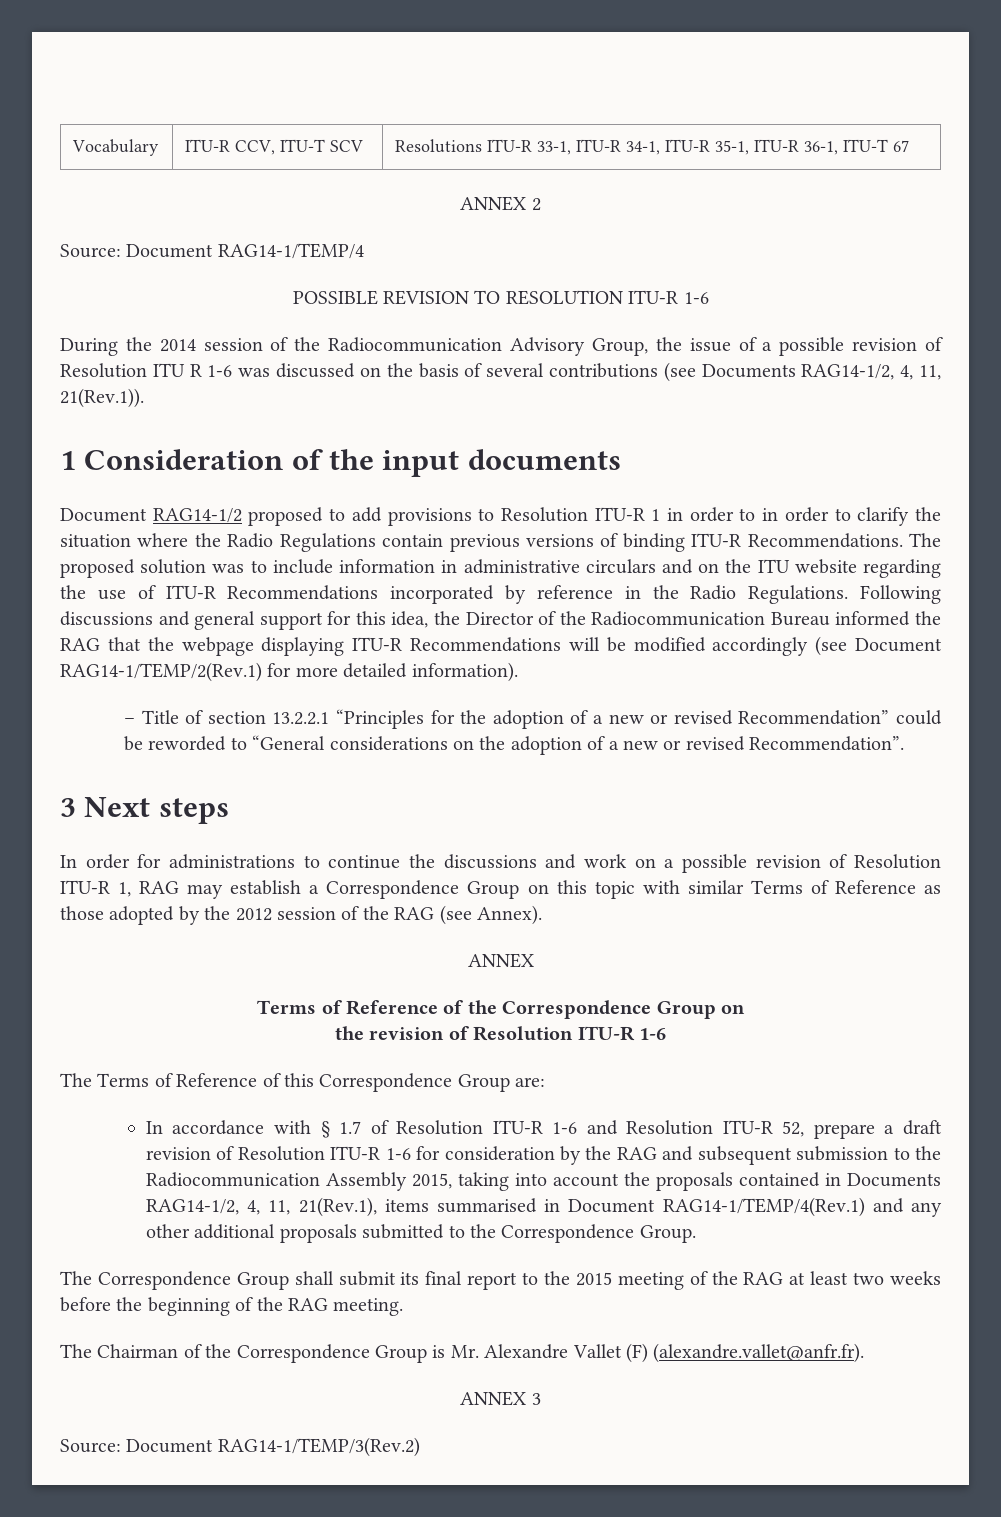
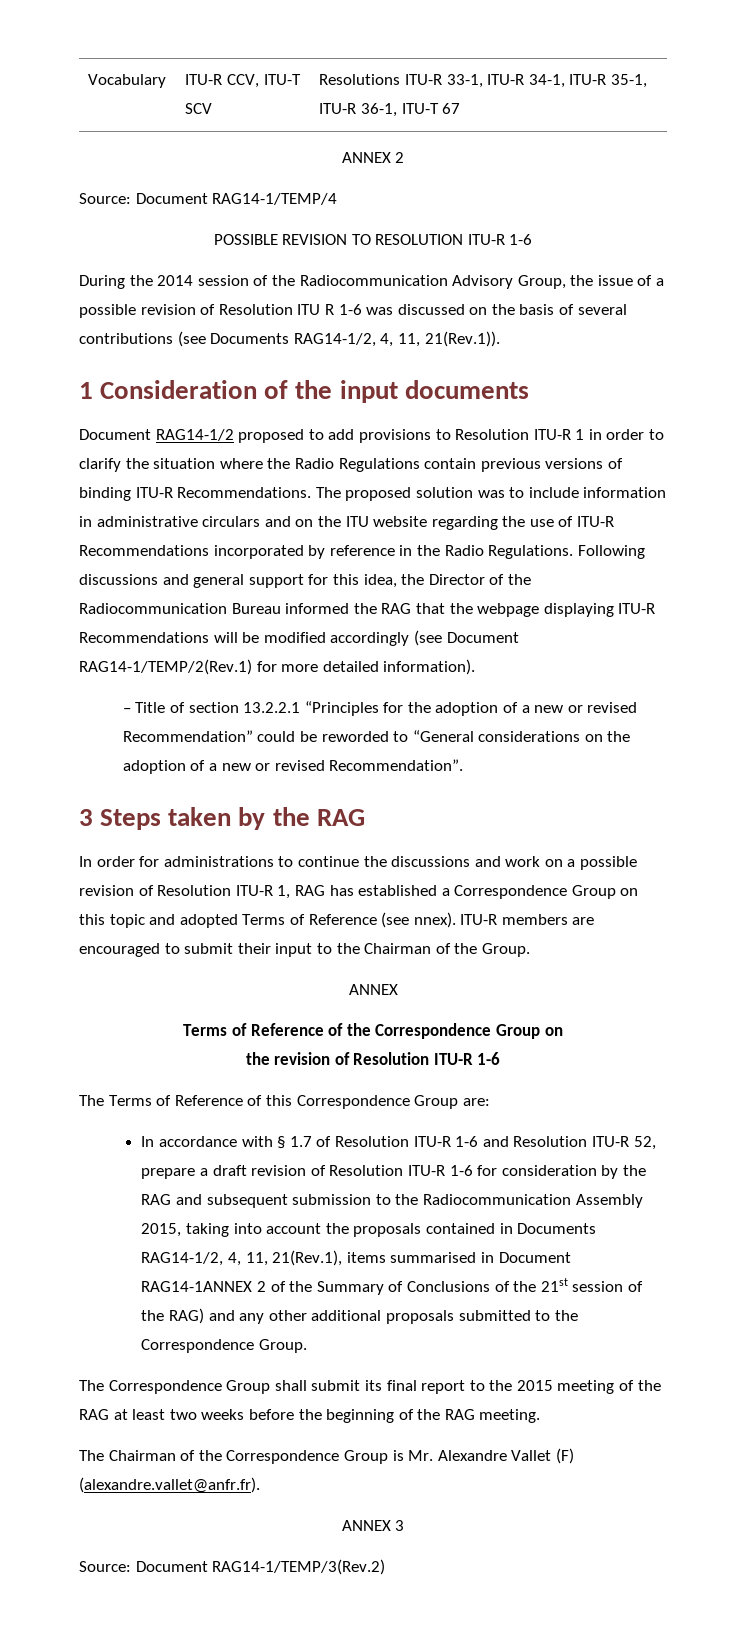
[762,507,851,522] in order to -> (665, 434) none
[84,797,229,824] Next steps -> [100,807,365,830] Steps taken by the RAG
[187,880,302,899] may establish -> [329,885,438,896] has established
[642,880,941,894] [60,905,542,925] with similar Terms of Reference as those adopted by the 2012 session of the RAG (see Annex). -> [149,912,595,928] [79,943,530,957] and adopted Terms of Reference (see nnex). ITU-R members are encouraged to submit their input to the Chairman of the Group.
[662,1197,865,1217] RAG14-1/TEMP/4(Rev.1) -> [141,1278,643,1295] [141,1308,205,1324] RAG14-1ANNEX 2 of the Summary of Conclusions of the 21st session of the RAG)

